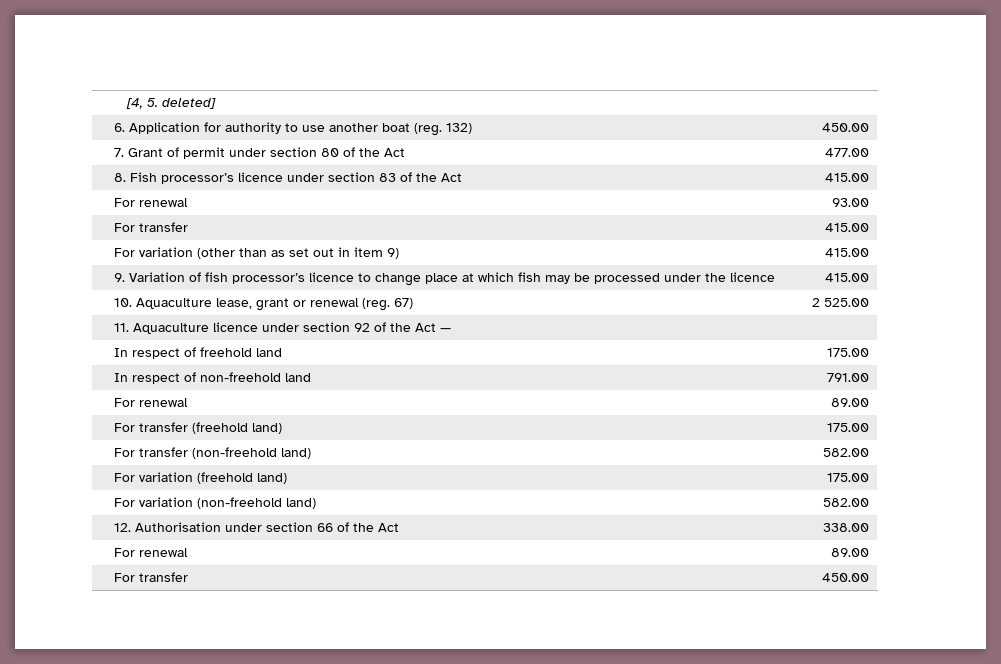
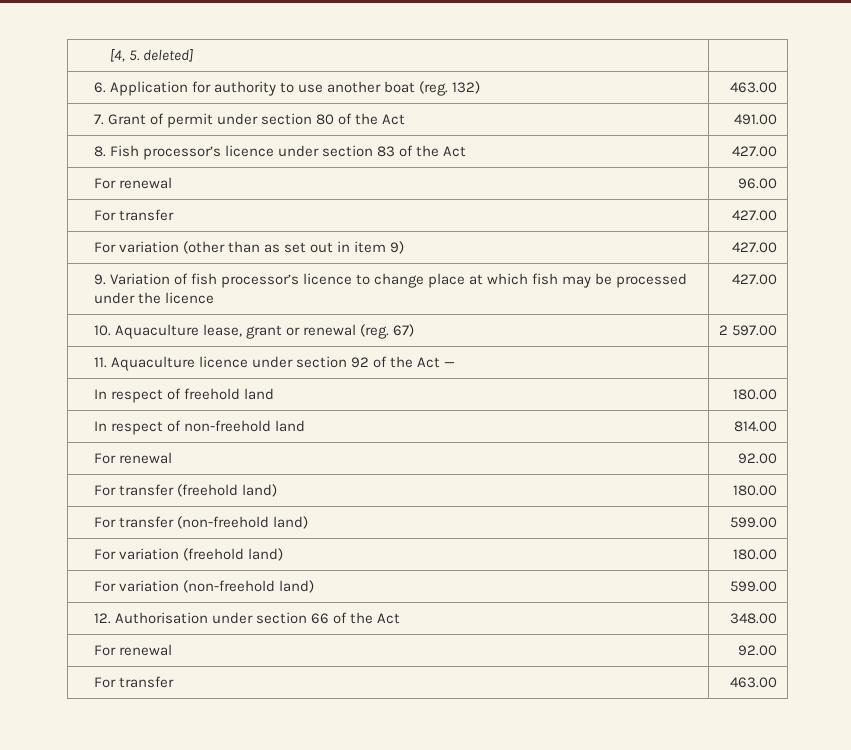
[822,123,870,132] 450.00 -> [730,82,778,93] 463.00
[825,148,870,157] 477.00 -> [734,114,778,125] 491.00
[825,173,870,182] [113,198,188,207] [832,198,870,207] [113,222,188,232] [825,223,870,232] 415.00 // For renewal | 93.00 // For transfer | 415.00 -> [732,146,778,157] [93,177,172,189] [738,178,778,189] [93,209,174,221] [732,210,778,221] 427.00 // For renewal | 96.00 // For transfer | 427.00
[825,248,870,257] 415.00 -> [732,242,778,253] 427.00
[825,273,870,282] 415.00 -> [732,274,778,285] 427.00
[824,298,870,307] 525.00 -> [732,325,778,336] 597.00
[827,348,870,357] 175.00 -> [733,389,778,400] 180.00
[827,373,870,382] [113,398,188,407] [831,398,870,407] 791.00 // For renewal | 89.00 -> [734,421,778,432] [93,452,172,464] [738,453,778,464] 814.00 // For renewal | 92.00
[827,423,870,432] 175.00 -> [733,485,778,496] 180.00
[823,448,870,457] 582.00 -> [730,517,778,528] 599.00
[827,473,870,482] 175.00 -> [733,549,778,560] 180.00
[823,498,870,507] 582.00 -> [730,581,778,592] 599.00
[823,523,870,532] [113,548,188,557] [831,548,870,557] [113,572,188,582] [822,573,870,582] 338.00 // For renewal | 89.00 // For transfer | 450.00 -> [730,613,778,624] [93,644,172,656] [738,645,778,656] [93,676,174,688] [730,677,778,688] 348.00 // For renewal | 92.00 // For transfer | 463.00

